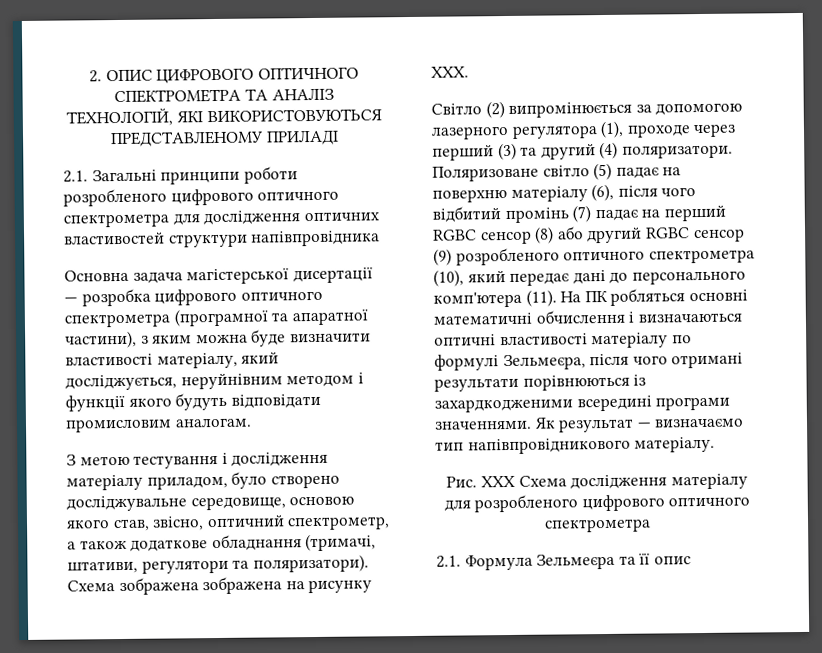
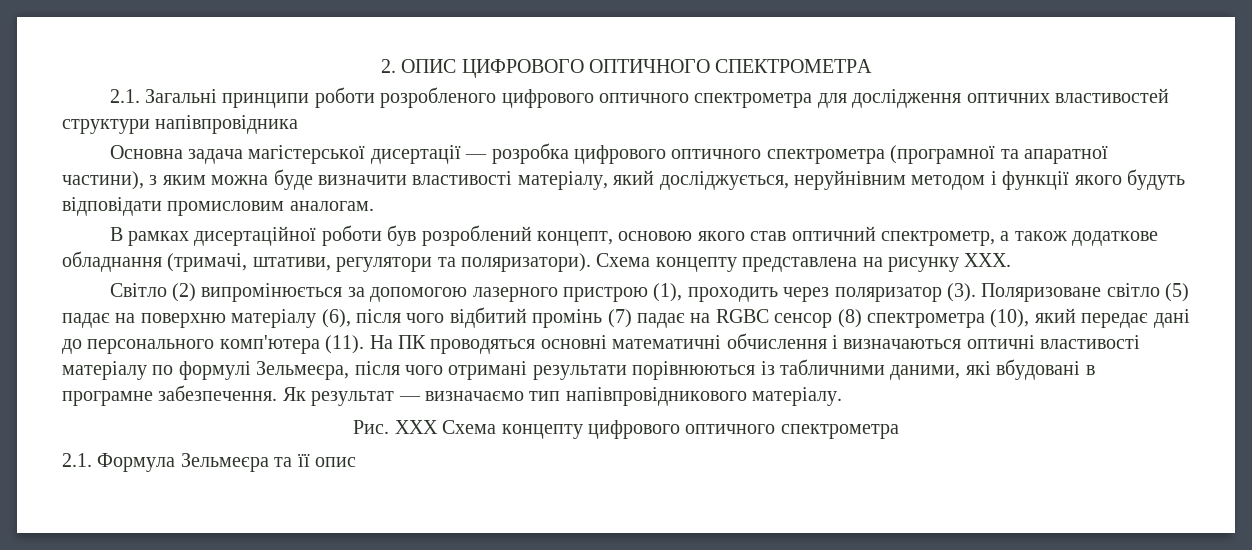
[245,87,334,101] [66,108,382,127] [110,129,339,148] ТА АНАЛІЗ ТЕХНОЛОГІЙ, ЯКІ ВИКОРИСТОВУЮТЬСЯ ПРЕДСТАВЛЕНОМУ ПРИЛАДІ -> (873, 66) none
[66,451,329,469] [66,471,340,491] [66,495,355,512] [66,516,205,532] З метою тестування і дослідження матеріалу приладом, було створено досліджувальне середовище, основою якого став, звісно, -> [109,225,787,246] В рамках дисертаційної роботи був розроблений концепт, основою якого став
[118,576,283,596] зображена зображена -> [655,257,858,272] концепту представлена
[511,120,737,139] [432,141,733,161] регулятора (1), проходе через перший (3) та другий (4) поляризатори. -> [563,283,977,302] пристрою (1), проходить через поляризатор (3).
[663,204,726,222] перший -> (711, 318) none
[556,226,745,244] [433,247,646,266] або другий RGBC сенсор (9) розробленого оптичного -> (862, 318) none
[610,288,686,306] робляться -> [430,339,536,354] проводяться
[434,395,731,413] [434,420,532,430] захардкодженими всередині програми значеннями. -> [779,359,1095,380] [62,385,278,406] табличними даними, які вбудовані в програмне забезпечення.
[570,473,748,490] [443,494,579,513] дослідження матеріалу для розробленого -> [501,424,583,439] концепту

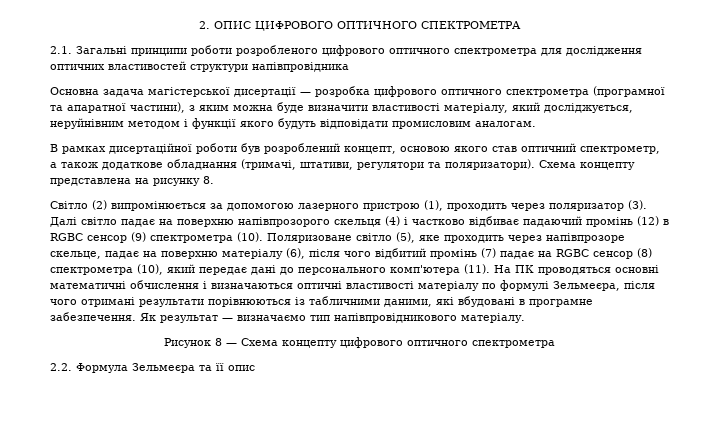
[964,253,1012,267] ХХХ. -> [203,176,214,184] 8.
[981,283,1190,302] Поляризоване світло (5) -> [50,216,669,227] [50,232,625,243] [50,251,101,259] Далі світло падає на поверхню напівпрозорого скельця (4) і частково відбиває падаючий промінь (12) в RGBC сенсор (9) спектрометра (10). Поляризоване світло (5), яке проходить через напівпрозоре скельце,
[353,420,438,434] Рис. ХХХ -> [164,338,237,348] Рисунок 8 —
[62,453,92,467] 2.1. -> [50,363,72,371] 2.2.

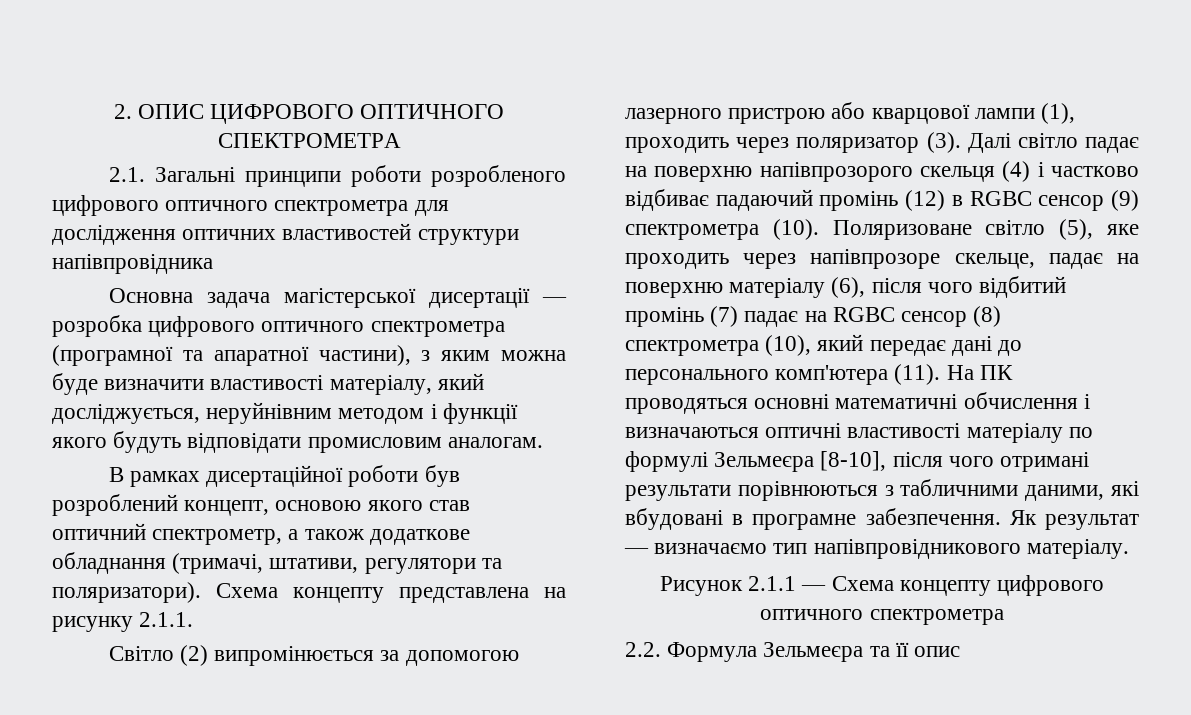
[203,176,214,184] 8. -> [139,612,194,627] 2.1.1.
(420, 207) none -> [831,102,1035,124] або кварцової лампи
[553,281,620,291] Зельмеєра, -> [714,451,887,472] Зельмеєра [8-10],
[295,297,305,305] із -> [884,485,894,496] з
[215,338,222,346] 8 -> [748,576,797,591] 2.1.1

